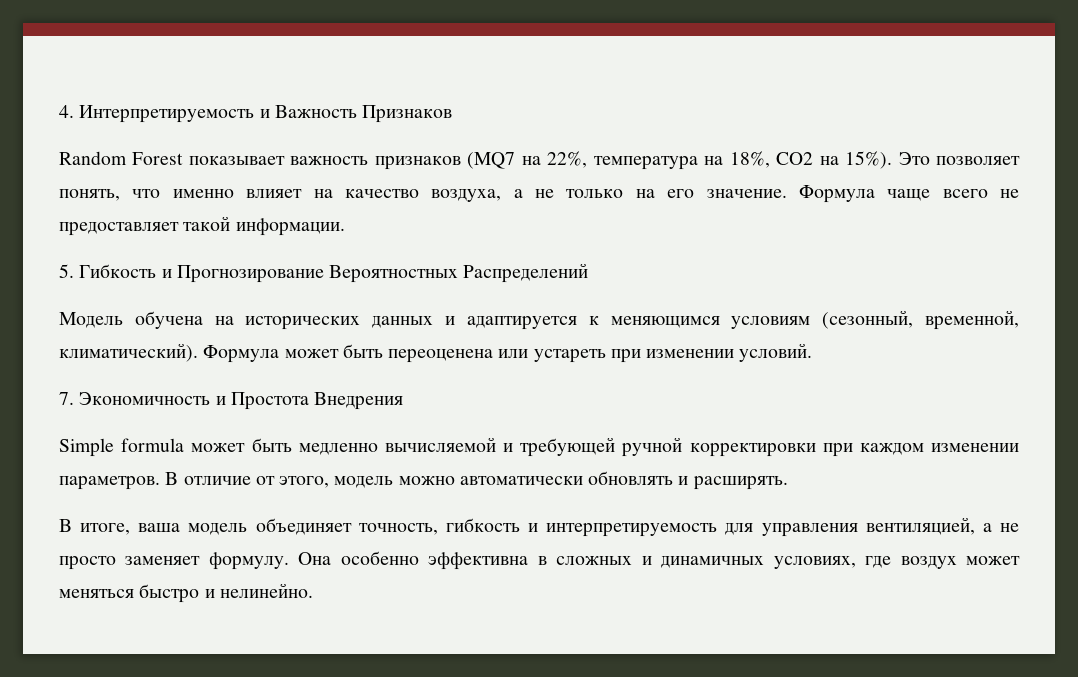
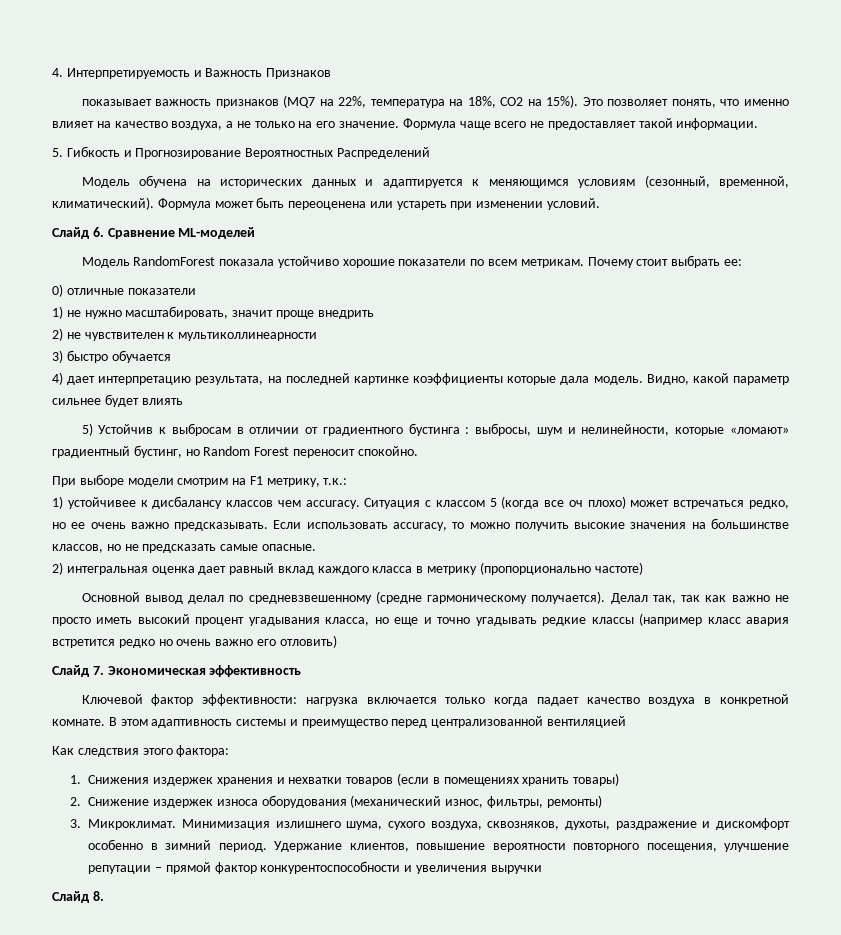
[59,151,184,165] Random Forest -> (332, 73) none
[59,392,404,410] [59,437,1019,457] [59,471,788,490] [59,517,1020,537] [59,551,1020,570] [59,583,313,603] 7. Экономичность и Простота Внедрения // Simple formula может быть медленно вычисляемой и требующей ручной корректировки при каждом изменении параметров. В отличие от этого, модель можно автоматически обновлять и расширять. // В итоге, ваша модель объединяет точность, гибкость и интерпретируемость для управления вентиляцией, а не просто заменяет формулу. Она особенно эффективна в сложных и динамичных условиях, где воздух может меняться быстро и нелинейно. -> [52,227,256,239] [81,255,742,268] [52,284,196,297] [52,306,374,319] [52,328,318,341] [52,350,171,363] [52,372,790,385] [52,394,183,407] [81,423,790,436] [52,445,418,458] [52,474,348,487] [52,496,789,509] [52,518,790,531] [52,544,316,553] [52,562,643,575] [81,591,790,604] [52,613,789,626] [52,635,337,648] [52,665,302,677] [81,694,790,706] [52,716,627,728] [52,745,230,757] [70,773,620,786] [70,795,602,808] [70,818,790,830] [88,839,789,852] [88,861,542,874] [52,891,104,903] Слайд 6. Сравнение ML-моделей // Модель RandomForest показала устойчиво хорошие показатели по всем метрикам. Почему стоит выбрать ее: // 0) отличные показатели // 1) не нужно масштабировать, значит проще внедрить // 2) не чувствителен к мультиколлинеарности // 3) быстро обучается // 4) дает интерпретацию результата, на последней картинке коэффициенты которые дала модель. Видно, какой параметр сильнее будет влиять // 5) Устойчив к выбросам в отличии от градиентного бустинга : выбросы, шум и нелинейности, которые «ломают» градиентный бустинг, но Random Forest переносит спокойно. // При выборе модели смотрим на F1 метрику, т.к.: // 1) устойчивее к дисбалансу классов чем accuracy. Ситуация с классом 5 (когда все оч плохо) может встречаться редко, но ее очень важно предсказывать. Если использовать accuracy, то можно получить высокие значения на большинстве классов, но не предсказать самые опасные. // 2) интегральная оценка дает равный вклад каждого класса в метрику (пропорционально частоте) // Основной вывод делал по средневзвешенному (средне гармоническому получается). Делал так, так как важно не просто иметь высокий процент угадывания класса, но еще и точно угадывать редкие классы (например класс авария встретится редко но очень важно его отловить) // Слайд 7. Экономическая эффективность // Ключевой фактор эффективности: нагрузка включается только когда падает качество воздуха в конкретной комнате. В этом адаптивность системы и преимущество перед централизованной вентиляцией // Как следствия этого фактора: // 1. Снижения издержек хранения и нехватки товаров (если в помещениях хранить товары) // 2. Снижение издержек износа оборудования (механический износ, фильтры, ремонты) // 3. Микроклимат. Минимизация излишнего шума, сухого воздуха, сквозняков, духоты, раздражение и дискомфорт особенно в зимний период. Удержание клиентов, повышение вероятности повторного посещения, улучшение репутации – прямой фактор конкурентоспособности и увеличения выручки // Слайд 8.

